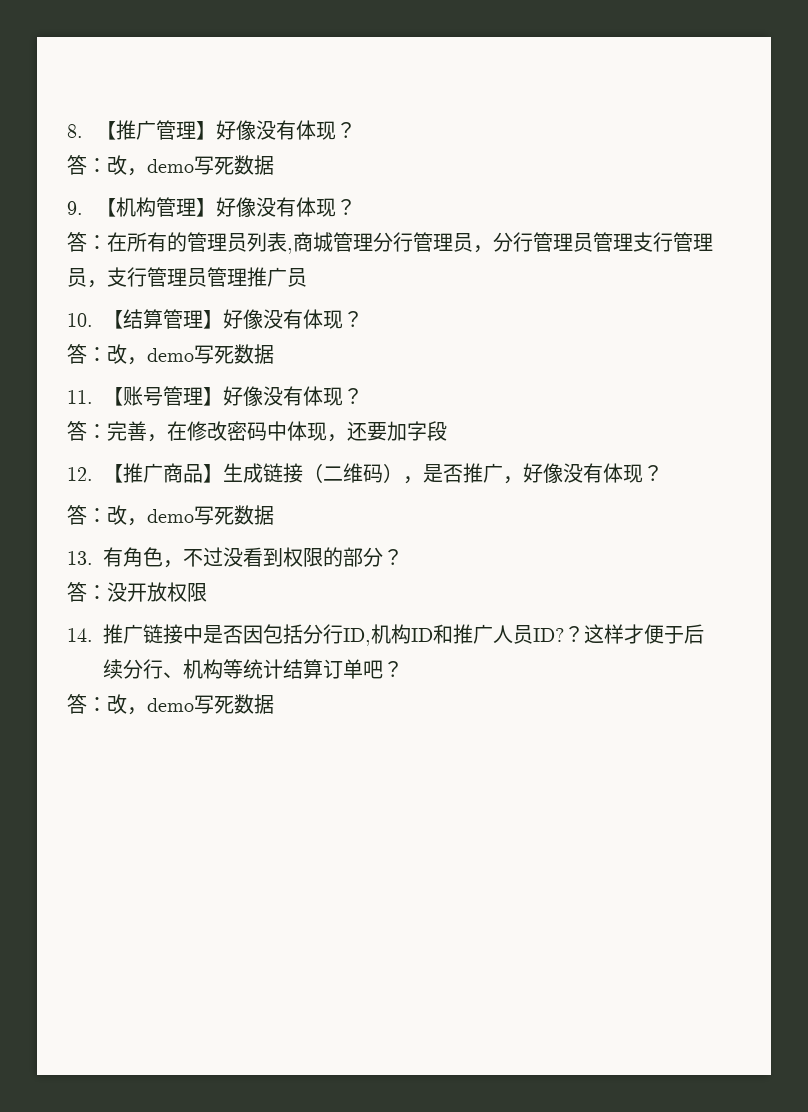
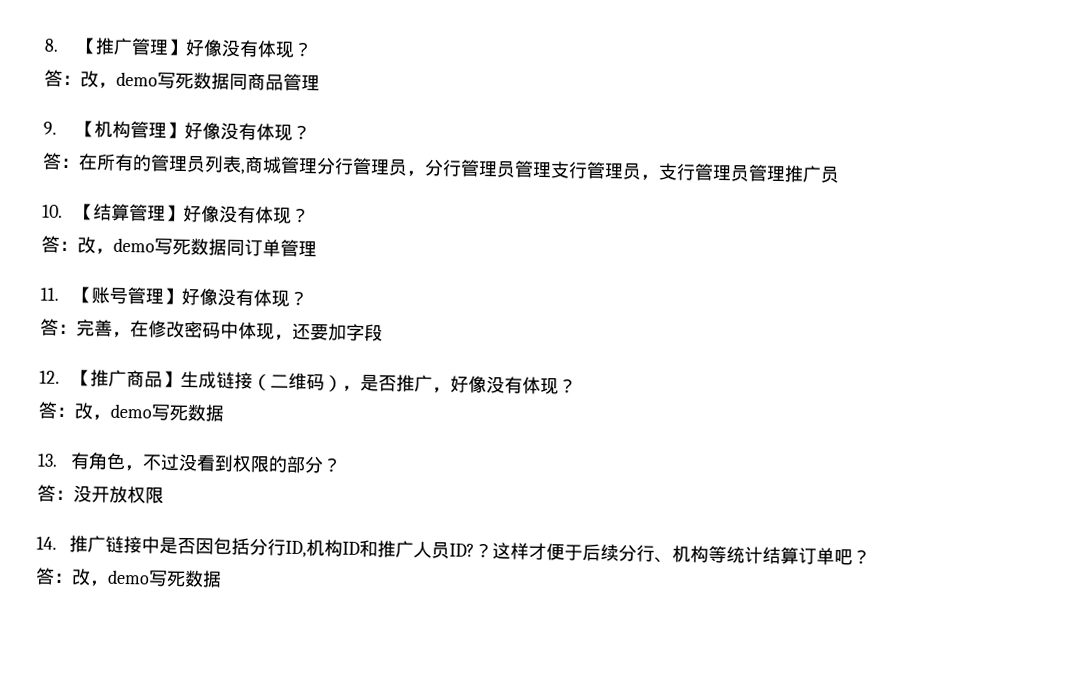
(274, 165) none -> [229,73,320,92] 同商品管理
(274, 354) none -> [226,238,317,258] 同订单管理

